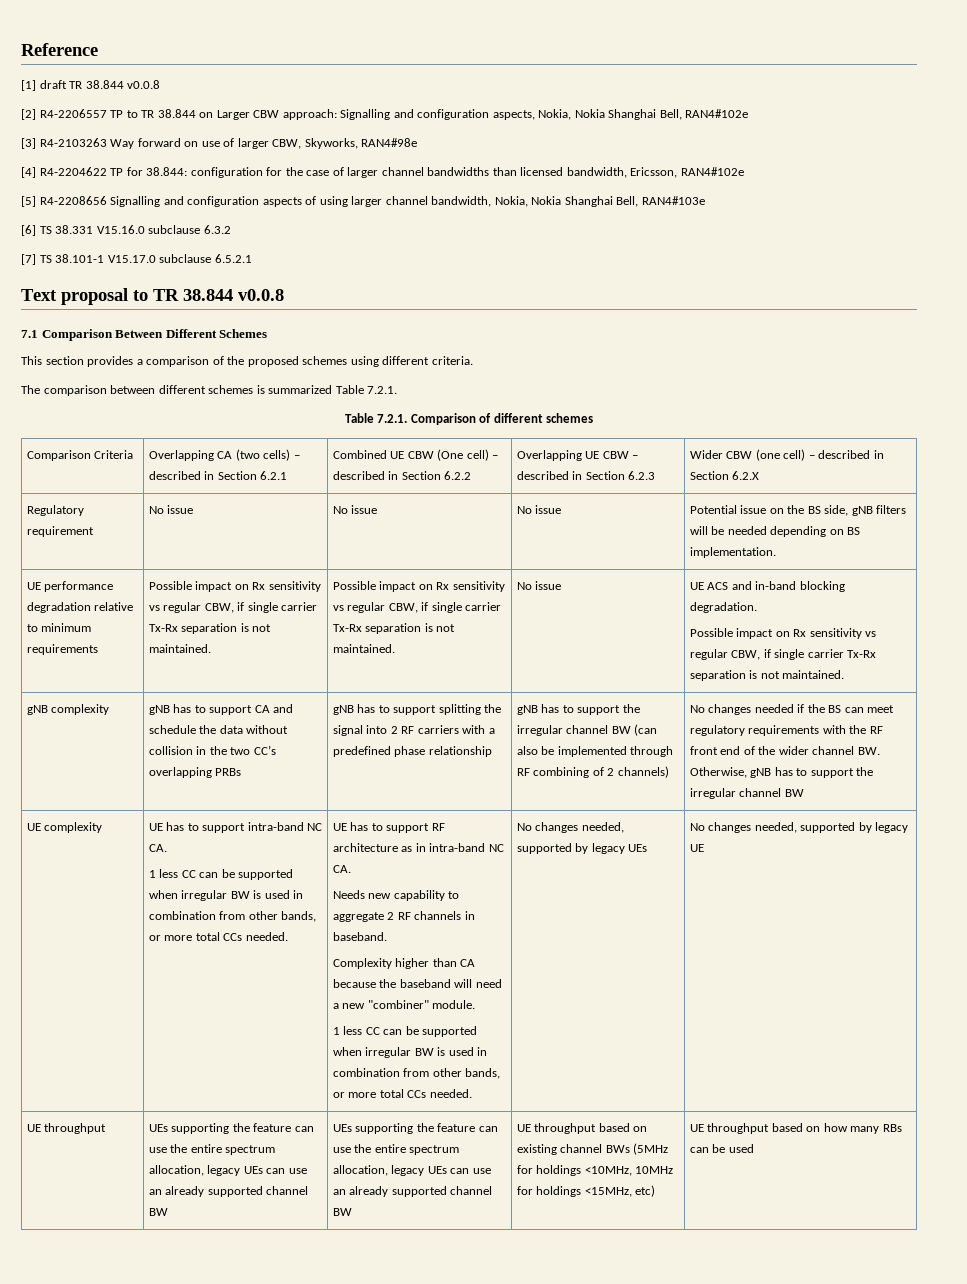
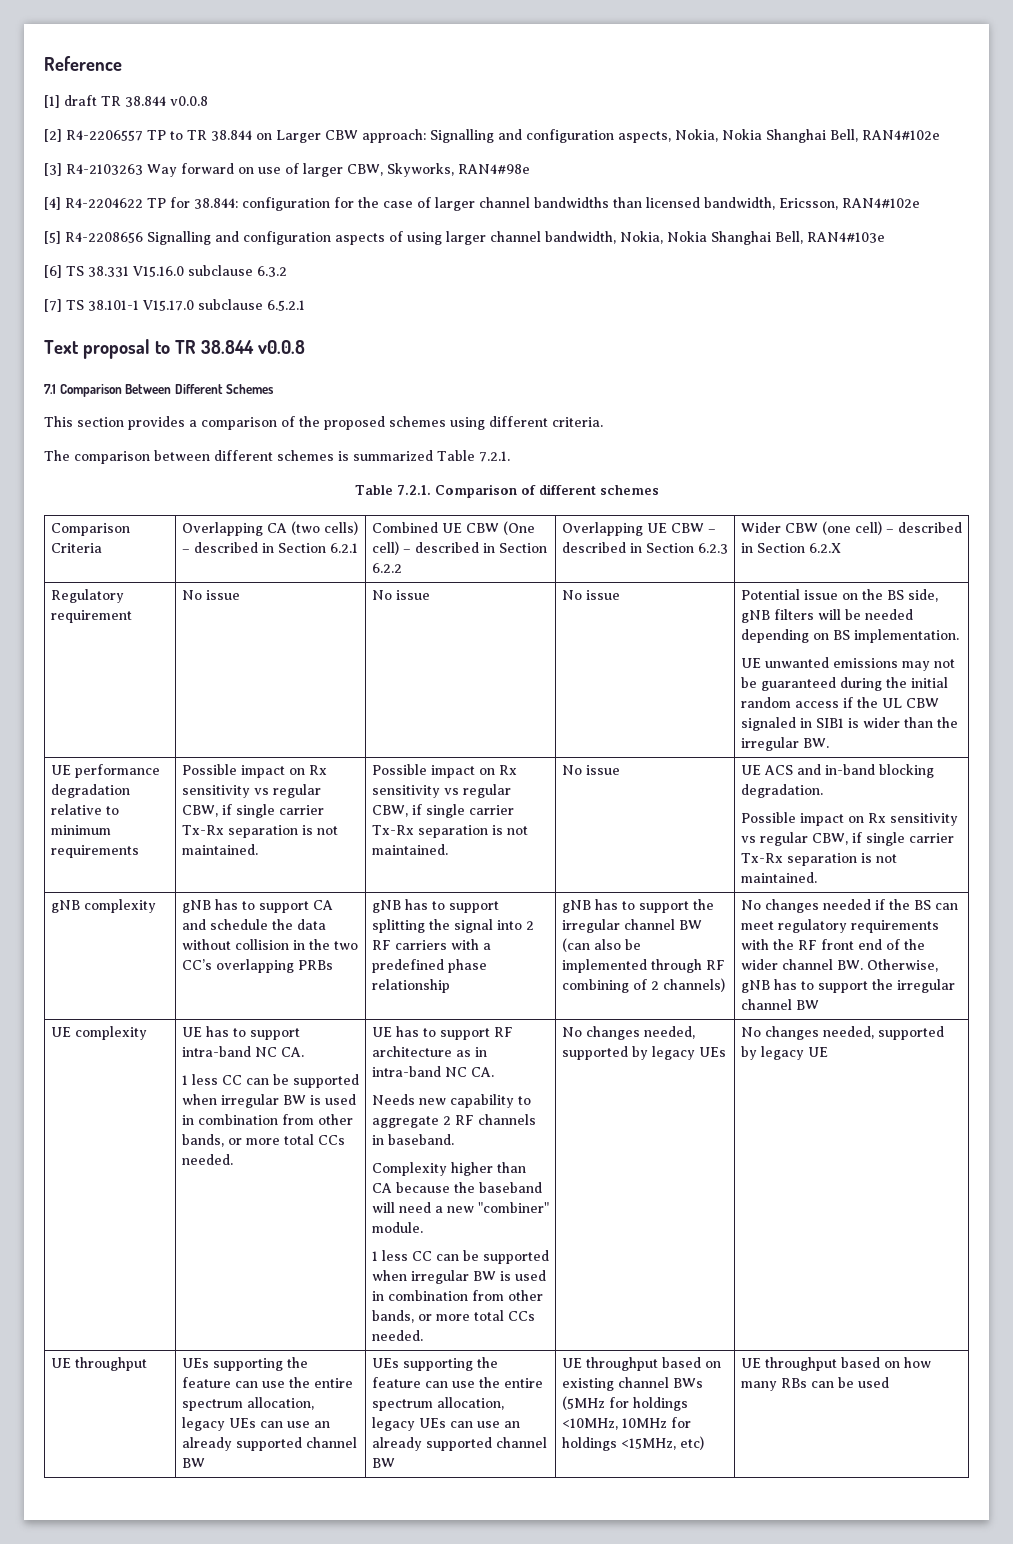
(776, 552) none -> [740,657,955,671] [740,677,948,691] [740,697,939,708] [740,717,958,731] [740,737,829,751] // UE unwanted emissions may not be guaranteed during the initial random access if the UL CBW signaled in SIB1 is wider than the irregular BW.

